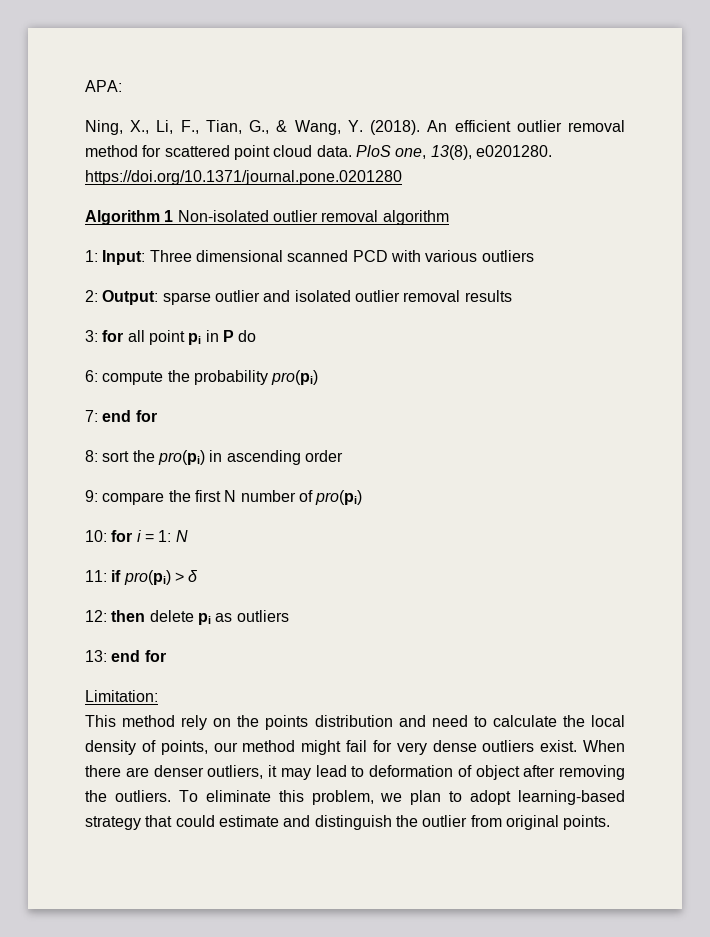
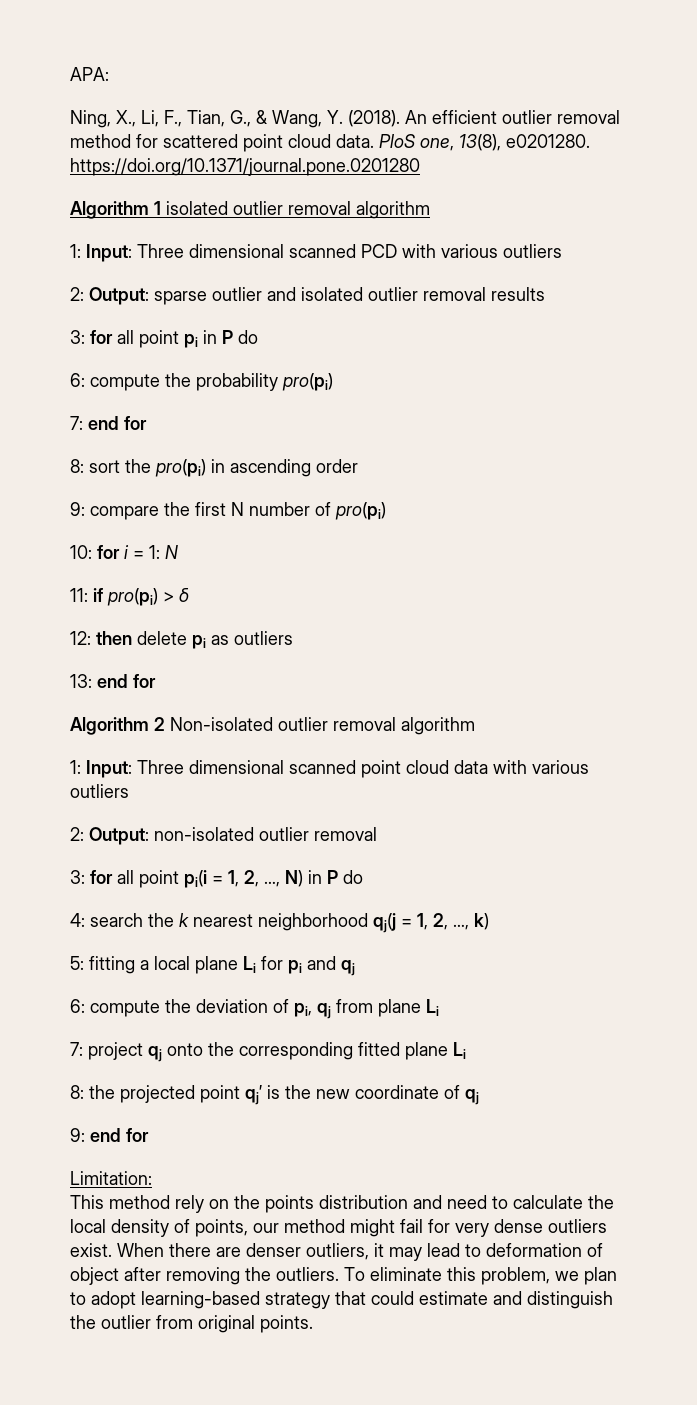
[177,210,269,222] Non-isolated -> [166,201,228,215] isolated
(166, 656) none -> [70,717,475,735] [70,760,589,778] [70,784,129,798] [70,827,377,845] [70,870,363,888] [70,913,489,933] [70,956,355,976] [70,999,439,1019] [70,1042,466,1062] [70,1085,479,1105] [70,1128,149,1142] // Algorithm 2 Non-isolated outlier removal algorithm // 1: Input: Three dimensional scanned point cloud data with various outliers // 2: Output: non-isolated outlier removal // 3: for all point pi(i = 1, 2, …, N) in P do // 4: search the k nearest neighborhood qj(j = 1, 2, …, k) // 5: fitting a local plane Li for pi and qj // 6: compute the deviation of pi, qj from plane Li // 7: project qj onto the corresponding fitted plane Li // 8: the projected point qj′ is the new coordinate of qj // 9: end for

